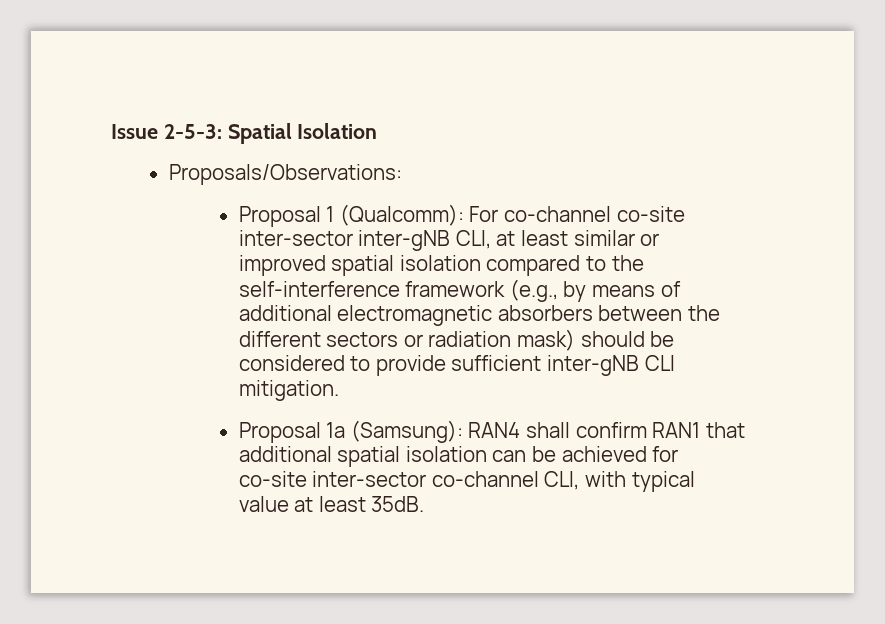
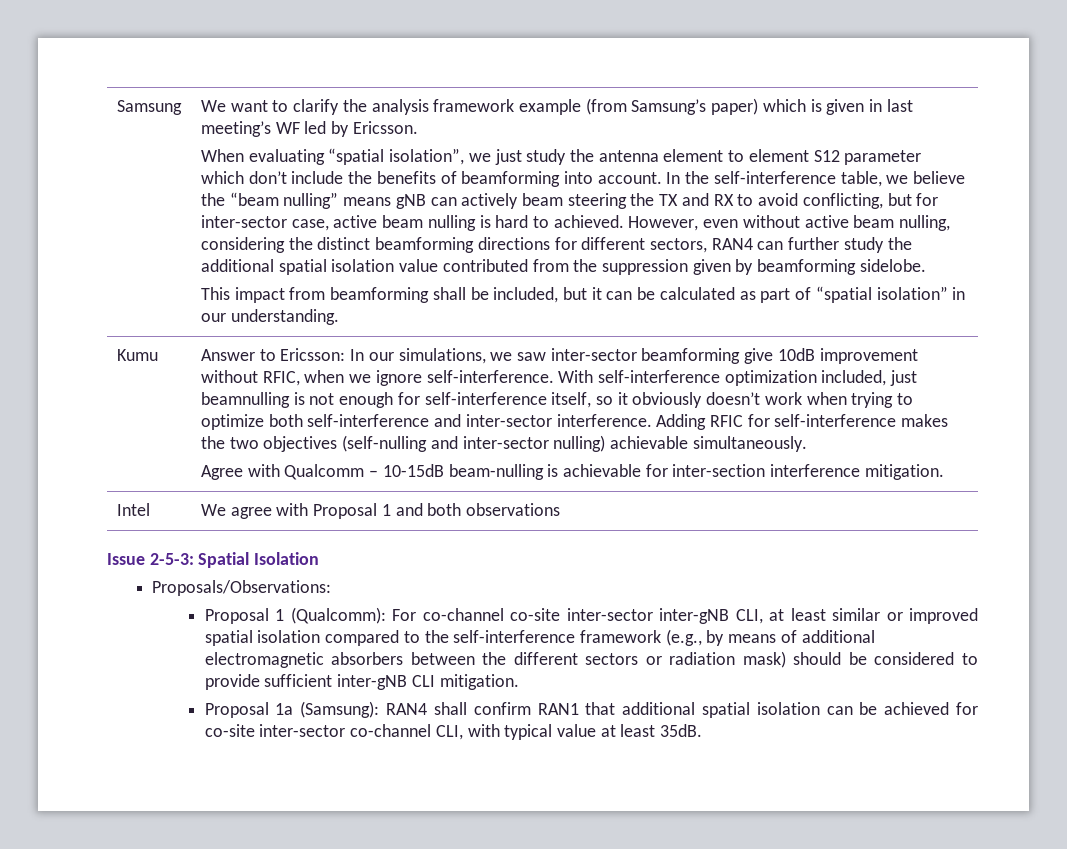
(111, 131) none -> [116,100,182,115] [200,98,913,115] [200,121,418,137] [200,148,922,165] [200,171,966,187] [200,192,939,209] [200,215,951,231] [200,237,912,253] [200,259,926,275] [200,286,966,303] [200,309,339,325] [116,349,158,361] [200,348,918,364] [200,370,918,386] [200,392,914,408] [200,414,949,430] [200,435,807,452] [200,464,944,480] [116,503,150,516] [200,503,561,519] Samsung | We want to clarify the analysis framework example (from Samsung’s paper) which is given in last meeting’s WF led by Ericsson. // When evaluating “spatial isolation”, we just study the antenna element to element S12 parameter which don’t include the benefits of beamforming into account. In the self-interference table, we believe the “beam nulling” means gNB can actively beam steering the TX and RX to avoid conflicting, but for inter-sector case, active beam nulling is hard to achieved. However, even without active beam nulling, considering the distinct beamforming directions for different sectors, RAN4 can further study the additional spatial isolation value contributed from the suppression given by beamforming sidelobe. // This impact from beamforming shall be included, but it can be calculated as part of “spatial isolation” in our understanding. // Kumu | Answer to Ericsson: In our simulations, we saw inter-sector beamforming give 10dB improvement without RFIC, when we ignore self-interference. With self-interference optimization included, just beamnulling is not enough for self-interference itself, so it obviously doesn’t work when trying to optimize both self-interference and inter-sector interference. Adding RFIC for self-interference makes the two objectives (self-nulling and inter-sector nulling) achievable simultaneously. // Agree with Qualcomm – 10-15dB beam-nulling is achievable for inter-section interference mitigation. // Intel | We agree with Proposal 1 and both observations //

